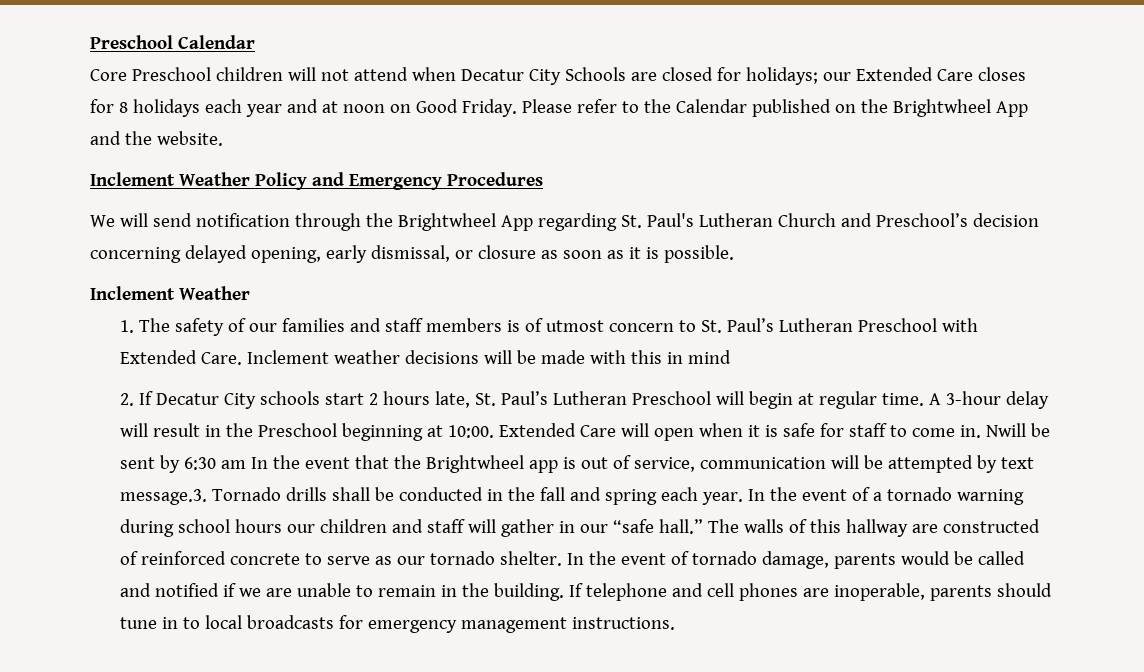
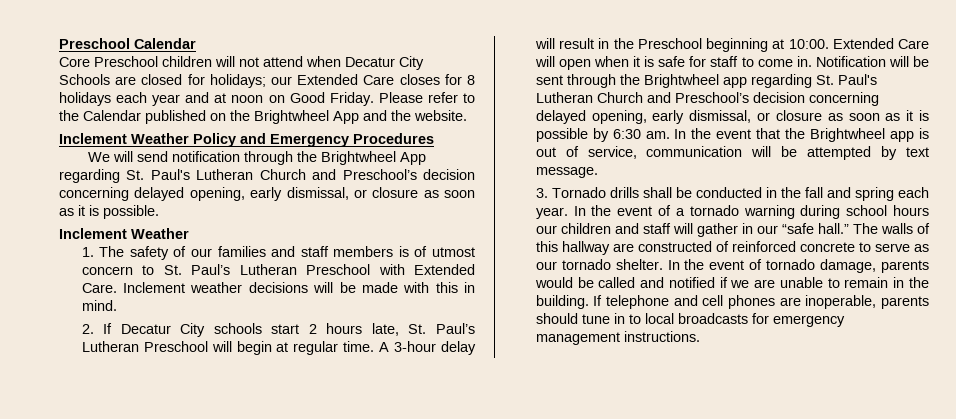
[687,350,731,364] mind -> [81,300,117,311] mind.
[985,423,1050,437] [119,457,155,469] Nwill be sent -> [815,56,929,67] [535,74,877,88] [535,92,879,106] [535,110,929,124] [535,128,588,142] Notification will be sent through the Brightwheel app regarding St. Paul's Lutheran Church and Preschool’s decision concerning delayed opening, early dismissal, or closure as soon as it is possible
[220,460,246,469] am -> [645,131,670,139] am.
[119,489,207,505] message.3. -> [535,167,598,178] [535,188,548,198] message. // 3.

